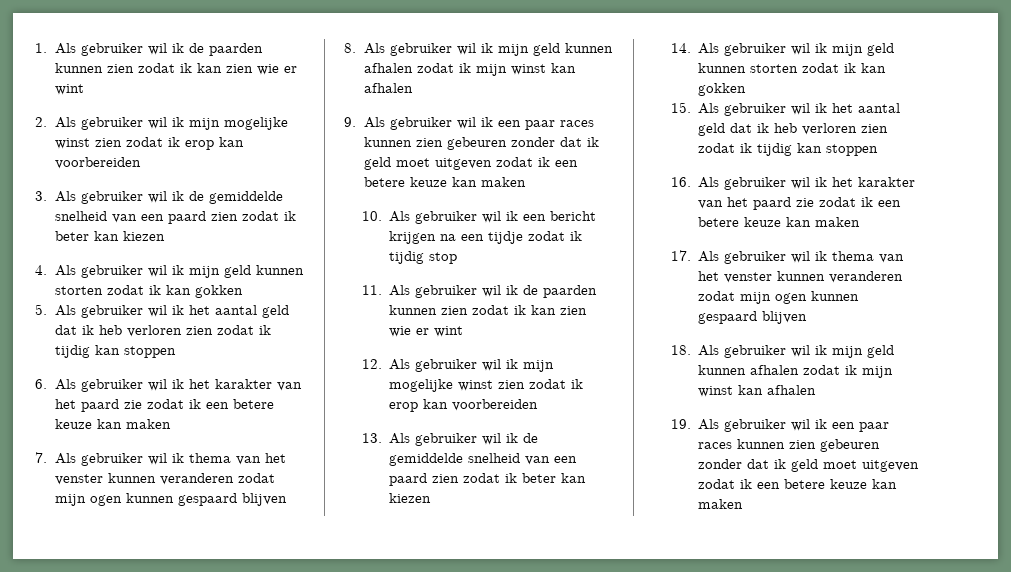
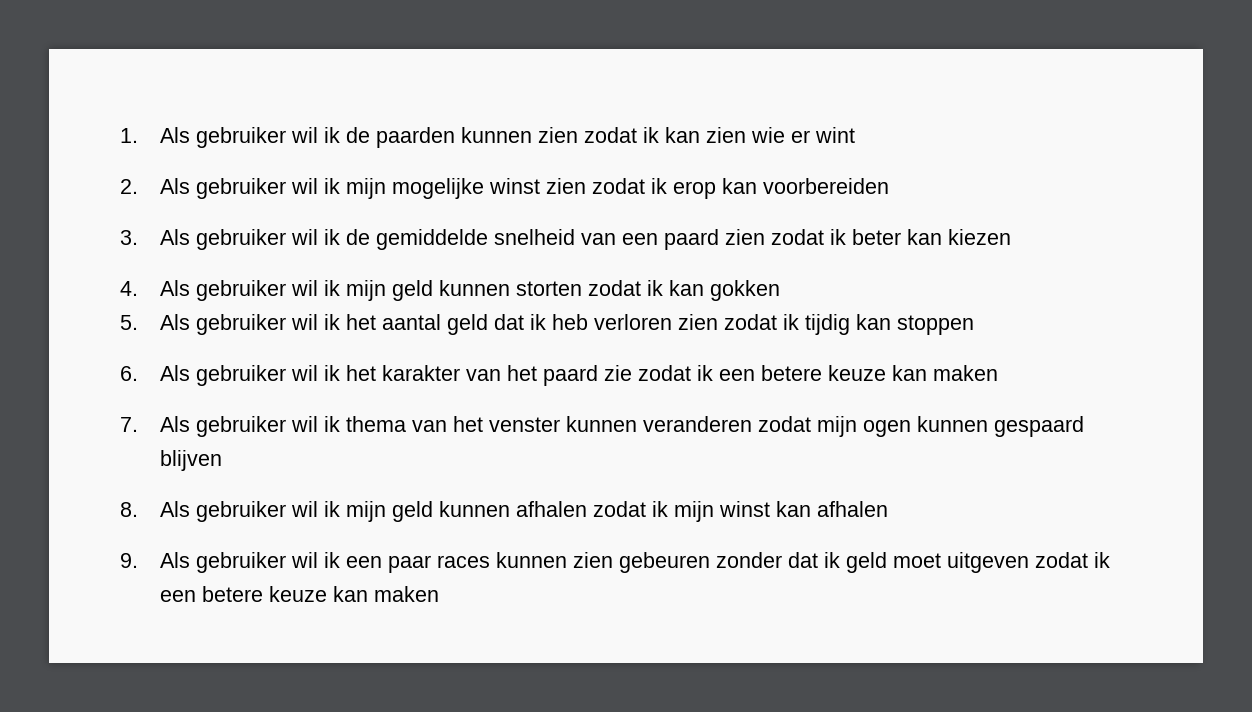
[361,211,597,224] [389,231,583,244] [389,251,458,264] [361,285,598,298] [389,305,588,315] [389,326,464,337] [361,359,555,372] [389,379,584,392] [389,399,539,412] [361,433,539,446] [389,453,578,466] [389,473,587,486] [389,493,432,503] [670,43,895,56] [698,63,887,73] [698,83,747,96] [670,102,901,116] [698,123,889,136] [698,143,879,156] [670,177,916,190] [698,197,902,210] [698,217,861,227] [670,250,905,264] [698,271,904,283] [698,291,860,304] [698,311,808,324] [670,345,895,358] [698,365,894,378] [698,385,817,397] [670,419,890,432] [698,439,881,452] [698,459,920,472] [698,479,898,489] [698,499,744,509] // 10. Als gebruiker wil ik een bericht krijgen na een tijdje zodat ik tijdig stop // 11. Als gebruiker wil ik de paarden kunnen zien zodat ik kan zien wie er wint // 12. Als gebruiker wil ik mijn mogelijke winst zien zodat ik erop kan voorbereiden // 13. Als gebruiker wil ik de gemiddelde snelheid van een paard zien zodat ik beter kan kiezen // 14. Als gebruiker wil ik mijn geld kunnen storten zodat ik kan gokken // 15. Als gebruiker wil ik het aantal geld dat ik heb verloren zien zodat ik tijdig kan stoppen // 16. Als gebruiker wil ik het karakter van het paard zie zodat ik een betere keuze kan maken // 17. Als gebruiker wil ik thema van het venster kunnen veranderen zodat mijn ogen kunnen gespaard blijven // 18. Als gebruiker wil ik mijn geld kunnen afhalen zodat ik mijn winst kan afhalen // 19. Als gebruiker wil ik een paar races kunnen zien gebeuren zonder dat ik geld moet uitgeven zodat ik een betere keuze kan maken -> (440, 594) none

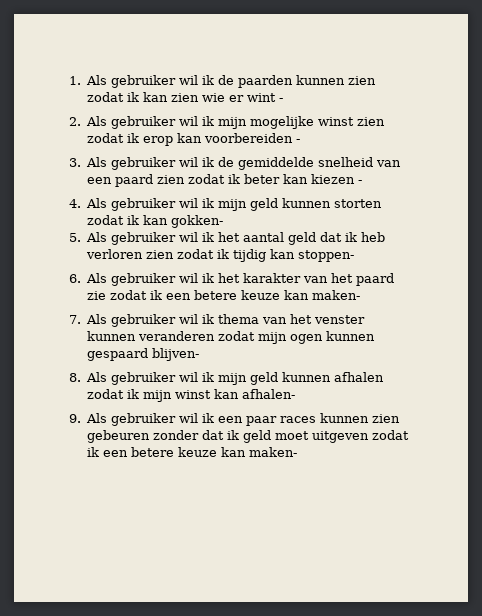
(856, 135) none -> [279,98,284,102] -
(890, 186) none -> [296,139,301,143] -
(1012, 237) none -> [358,180,363,184] -
[710,280,781,301] gokken -> [171,215,224,228] gokken-
[897,315,975,335] stoppen -> [298,250,355,262] stoppen-
[933,365,999,381] maken -> [312,290,361,300] maken-
[160,450,223,471] blijven -> [152,348,200,361] blijven-
[817,501,889,517] afhalen -> [242,389,296,399] afhalen-
[374,586,440,602] maken -> [249,447,298,457] maken-

